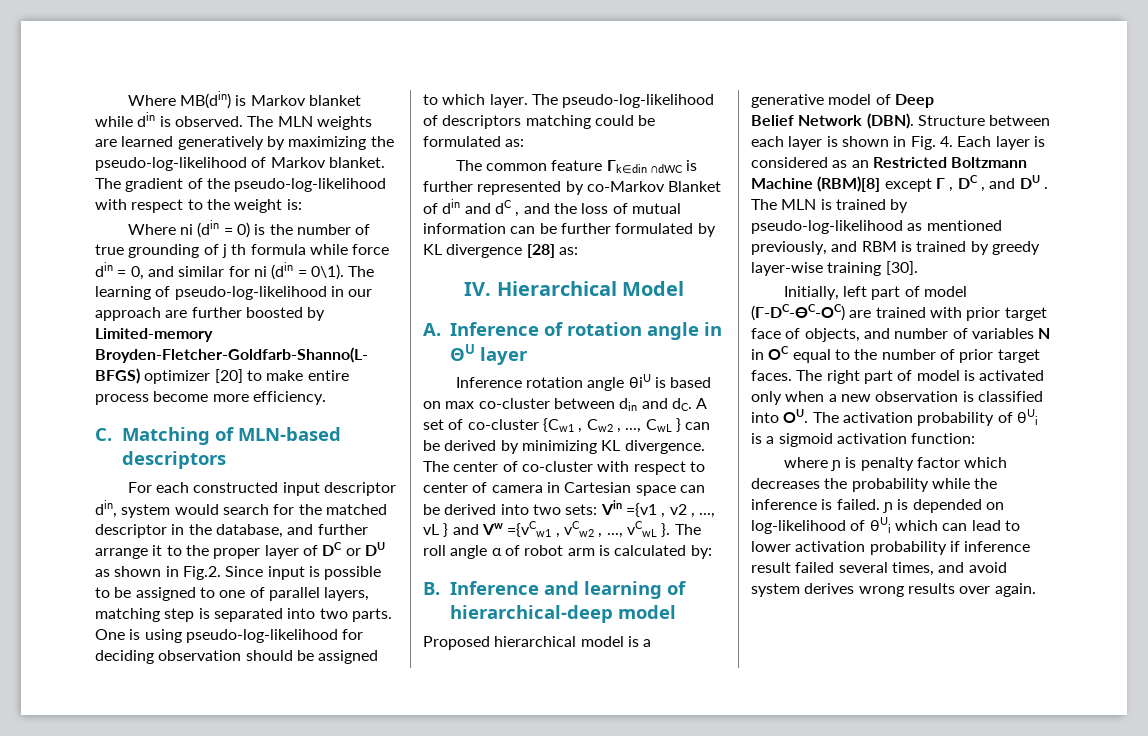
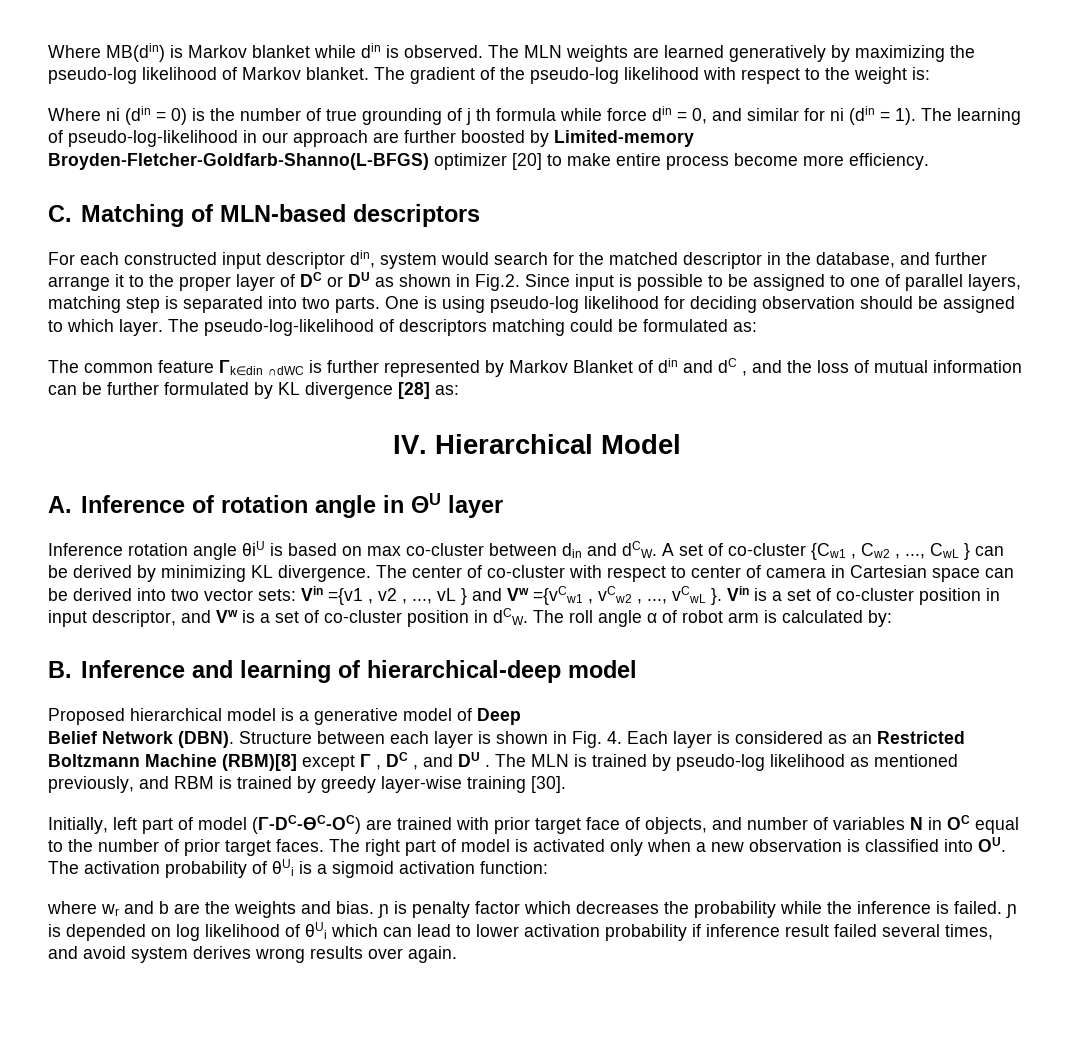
[95,157,247,171] pseudo-log-likelihood -> [48,67,217,84] pseudo-log likelihood
[234,178,387,192] pseudo-log-likelihood -> [530,67,699,84] pseudo-log likelihood
[310,264,344,280] 0\1). -> [895,108,916,125] 1).
[185,629,338,643] pseudo-log-likelihood -> [490,296,659,313] pseudo-log likelihood
[586,181,665,192] co-Markov -> [509,360,568,373] Markov
[671,398,692,411] dC. -> [622,541,657,558] dCW.
(561, 509) none -> [204,589,253,601] vector
(671, 530) none -> [727,586,1000,605] [48,608,528,627] Vin is a set of co-cluster position in input descriptor, and Vw is a set of co-cluster position in dCW.
[751,220,903,234] pseudo-log-likelihood -> [676,754,845,771] pseudo-log likelihood
(828, 462) none -> [101,901,374,918] wr and b are the weights and bias.
[751,520,846,534] log-likelihood -> [176,924,280,941] log likelihood

